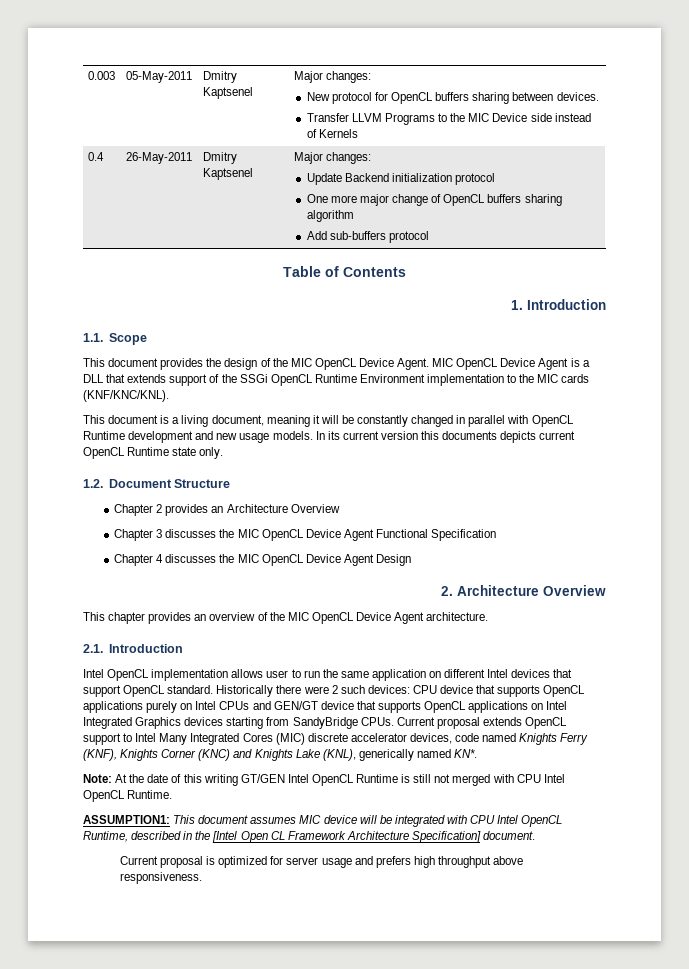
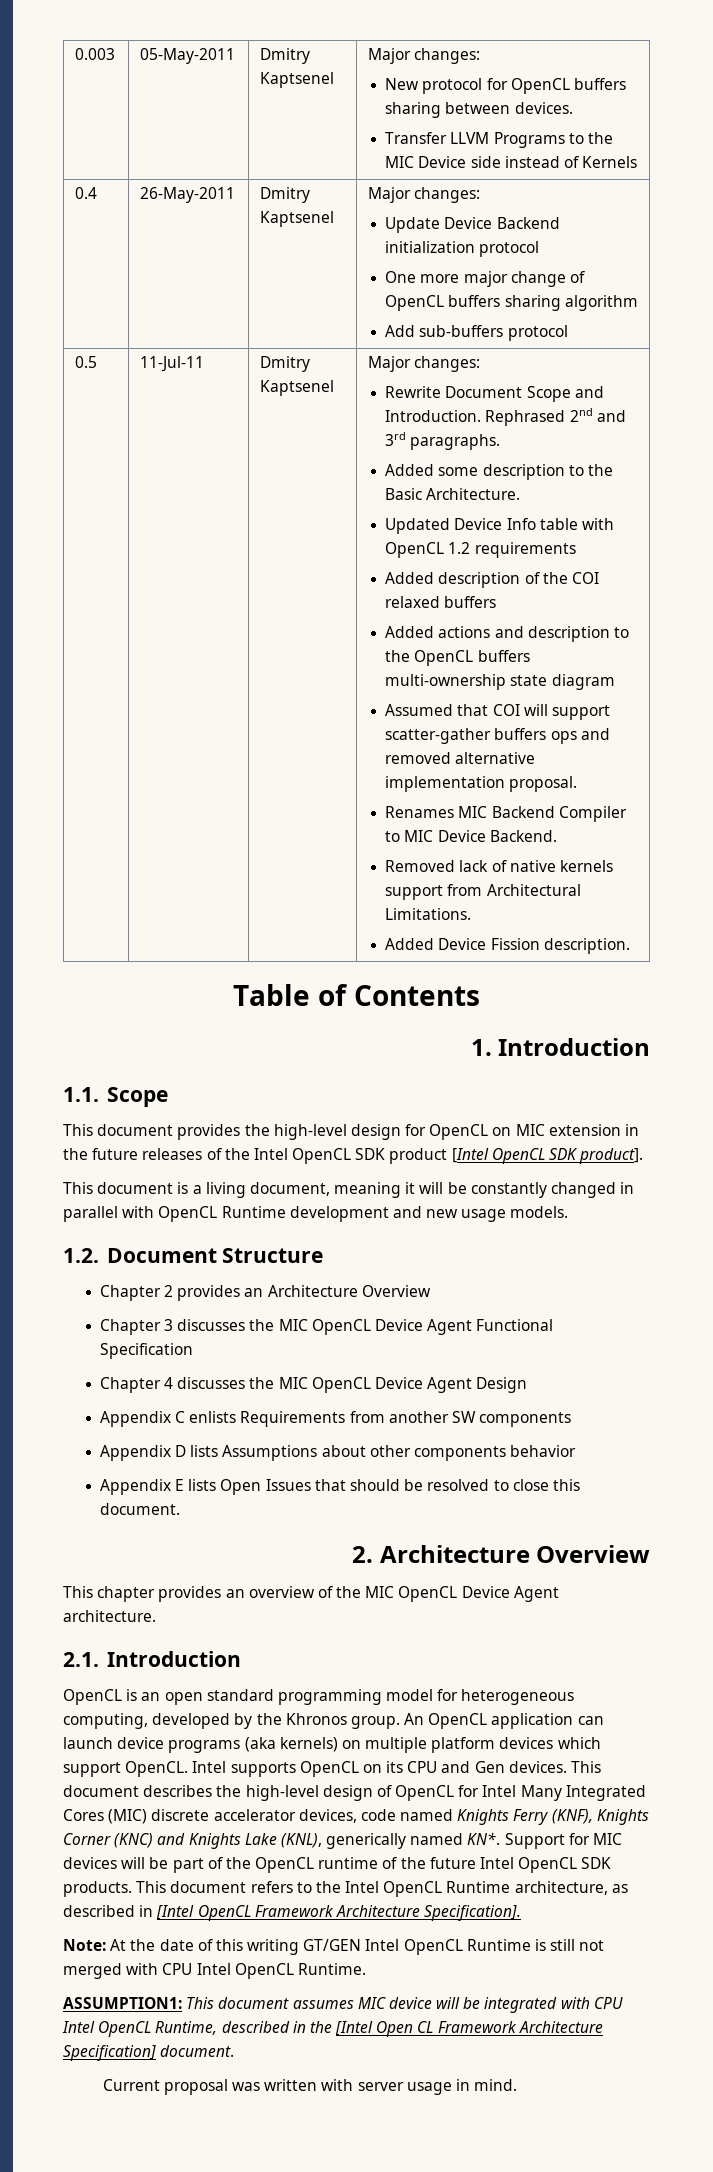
(342, 179) none -> [444,217,493,229] Device
(429, 237) none -> [75,356,98,368] [140,356,205,372] [260,356,311,372] [260,380,335,396] [368,356,481,372] [385,386,604,402] [385,408,626,426] [385,432,501,450] [385,464,613,480] [385,488,521,500] [385,518,614,534] [385,542,576,558] [385,572,599,588] [385,596,497,608] [385,626,629,642] [385,650,530,666] [385,674,615,690] [385,704,610,720] [385,728,610,744] [385,752,536,764] [385,776,578,792] [385,806,627,822] [385,830,557,842] [385,860,613,872] [385,884,581,900] [385,908,472,920] [385,938,630,954] // 0.5 | 11-Jul-11 | Dmitry Kaptsenel | Major changes: // Rewrite Document Scope and Introduction. Rephrased 2nd and 3rd paragraphs. // Added some description to the Basic Architecture. // Updated Device Info table with OpenCL 1.2 requirements // Added description of the COI relaxed buffers // Added actions and description to the OpenCL buffers multi-ownership state diagram // Assumed that COI will support scatter-gather buffers ops and removed alternative implementation proposal. // Renames MIC Backend Compiler to MIC Device Backend. // Removed lack of native kernels support from Architectural Limitations. // Added Device Fission description.
[224,358,590,370] [83,374,590,386] [83,390,169,402] design of the MIC OpenCL Device Agent. MIC OpenCL Device Agent is a DLL that extends support of the SSGi OpenCL Runtime Environment implementation to the MIC cards (KNF/KNC/KNL). -> [273,1124,640,1140] [63,1148,644,1164] high-level design for OpenCL on MIC extension in the future releases of the Intel OpenCL SDK product [Intel OpenCL SDK product].
[315,431,576,443] [83,447,224,459] In its current version this documents depicts current OpenCL Runtime state only. -> (569, 1212) none
(411, 560) none -> [99,1411,572,1427] [99,1445,577,1461] [99,1479,580,1495] [99,1503,180,1515] // Appendix C enlists Requirements from another SW components // Appendix D lists Assumptions about other components behavior // Appendix E lists Open Issues that should be resolved to close this document.
[83,669,573,681] [83,685,586,697] [83,701,568,713] [83,717,568,729] [83,733,133,745] Intel OpenCL implementation allows user to run the same application on different Intel devices that support OpenCL standard. Historically there were 2 such devices: CPU device that supports OpenCL applications purely on Intel CPUs and GEN/GT device that supports OpenCL applications on Intel Integrated Graphics devices starting from SandyBridge CPUs. Current proposal extends OpenCL support to -> [63,1689,575,1705] [63,1713,604,1729] [63,1737,601,1753] [63,1761,602,1777] [63,1785,480,1801] OpenCL is an open standard programming model for heterogeneous computing, developed by the Khronos group. An OpenCL application can launch device programs (aka kernels) on multiple platform devices which support OpenCL. Intel supports OpenCL on its CPU and Gen devices. This document describes the high-level design of OpenCL for
(478, 753) none -> [504,1833,623,1849] [63,1857,612,1873] [63,1881,628,1897] [63,1905,522,1921] Support for MIC devices will be part of the OpenCL runtime of the future Intel OpenCL SDK products. This document refers to the Intel OpenCL Runtime architecture, as described in [Intel OpenCL Framework Architecture Specification].
[206,856,524,868] [119,872,202,884] is optimized for server usage and prefers high throughput above responsiveness. -> [231,2079,518,2095] was written with server usage in mind.

